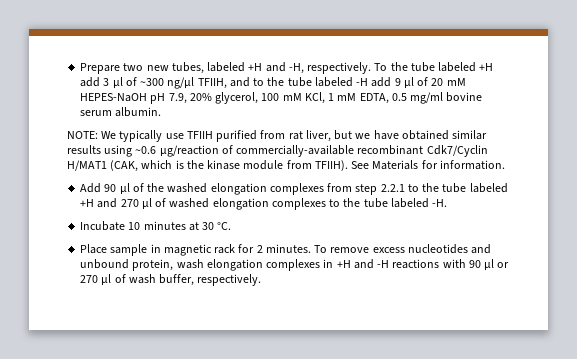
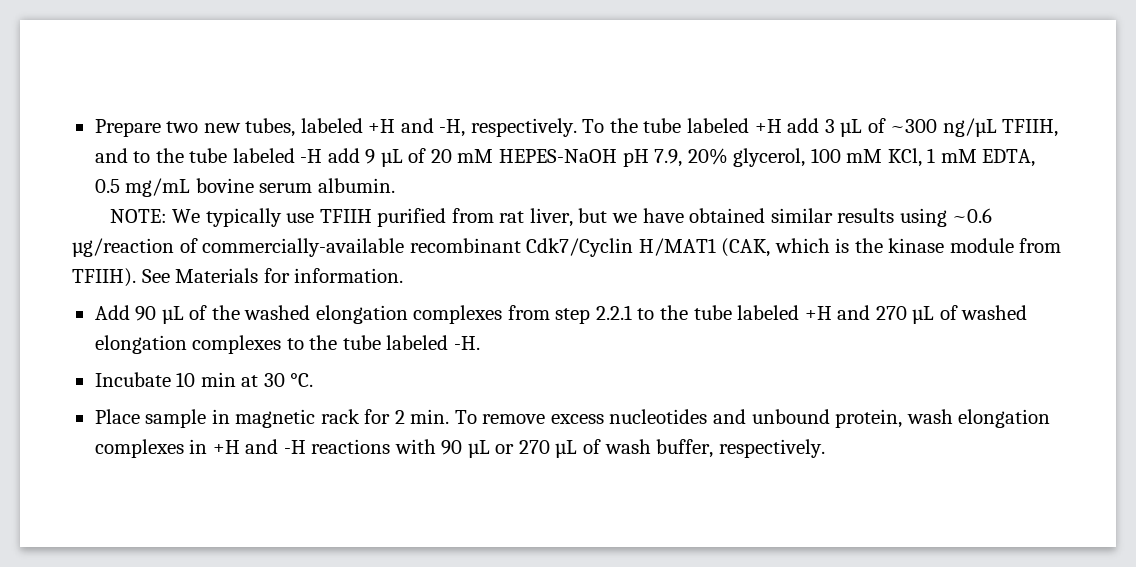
[112,77,123,89] µl -> [840,119,863,137] µL
[167,77,195,89] ng/µl -> [942,118,997,137] ng/µL
[403,77,414,89] µl -> [380,149,403,167] µL
[410,92,444,104] mg/ml -> [125,178,191,197] mg/mL
[119,183,130,195] µl -> [161,306,184,324] µL
[141,198,152,210] µl -> [912,306,935,324] µL
[143,221,186,230] minutes -> [200,372,236,387] min
[265,244,311,253] minutes. -> [410,409,450,424] min.
[484,259,495,271] µl -> [467,440,490,458] µL
[101,274,112,286] µl -> [555,440,578,458] µL

